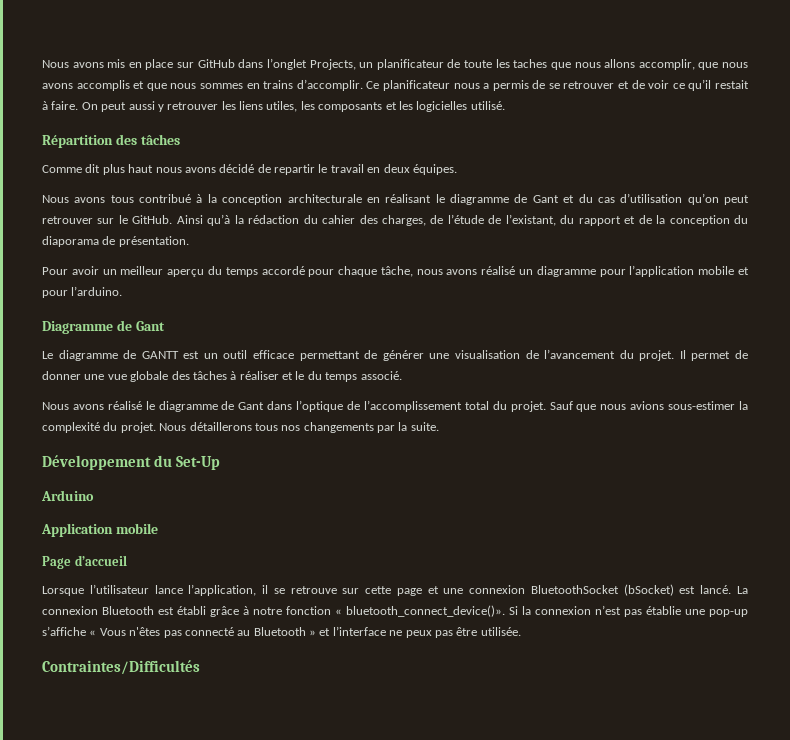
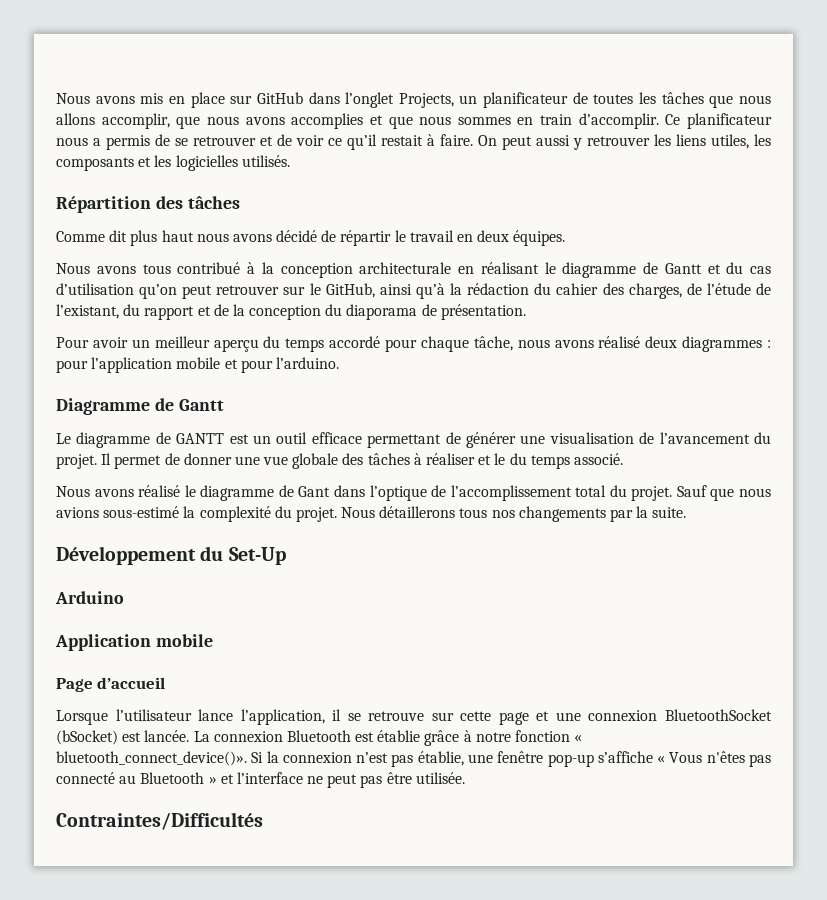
[464,59,548,68] toute les taches -> [593,92,704,104] toutes les tâches
[76,80,130,91] accomplis -> [291,113,364,129] accomplies
[263,80,294,89] trains -> [540,114,573,125] train
[470,101,505,110] utilisé. -> [241,155,290,167] utilisés.
[274,164,315,175] repartir -> [340,230,392,246] répartir
[532,195,559,203] Gant -> [664,263,702,274] Gantt
[132,215,203,224] GitHub. Ainsi -> [325,283,412,298] GitHub, ainsi
[519,266,596,277] un diagramme -> [645,336,771,352] deux diagrammes :
[135,321,165,331] Gant -> [178,399,224,411] Gantt
[668,401,736,410] sous-estimer -> [103,506,180,518] sous-estimé
[700,585,732,594] lancé. -> [144,730,190,742] lancée.
[177,606,206,615] établi -> [377,730,421,742] établie
[646,606,705,615] établie une -> [417,751,544,766] établie, une fenêtre
[405,630,432,638] peux -> [327,774,358,788] peut

